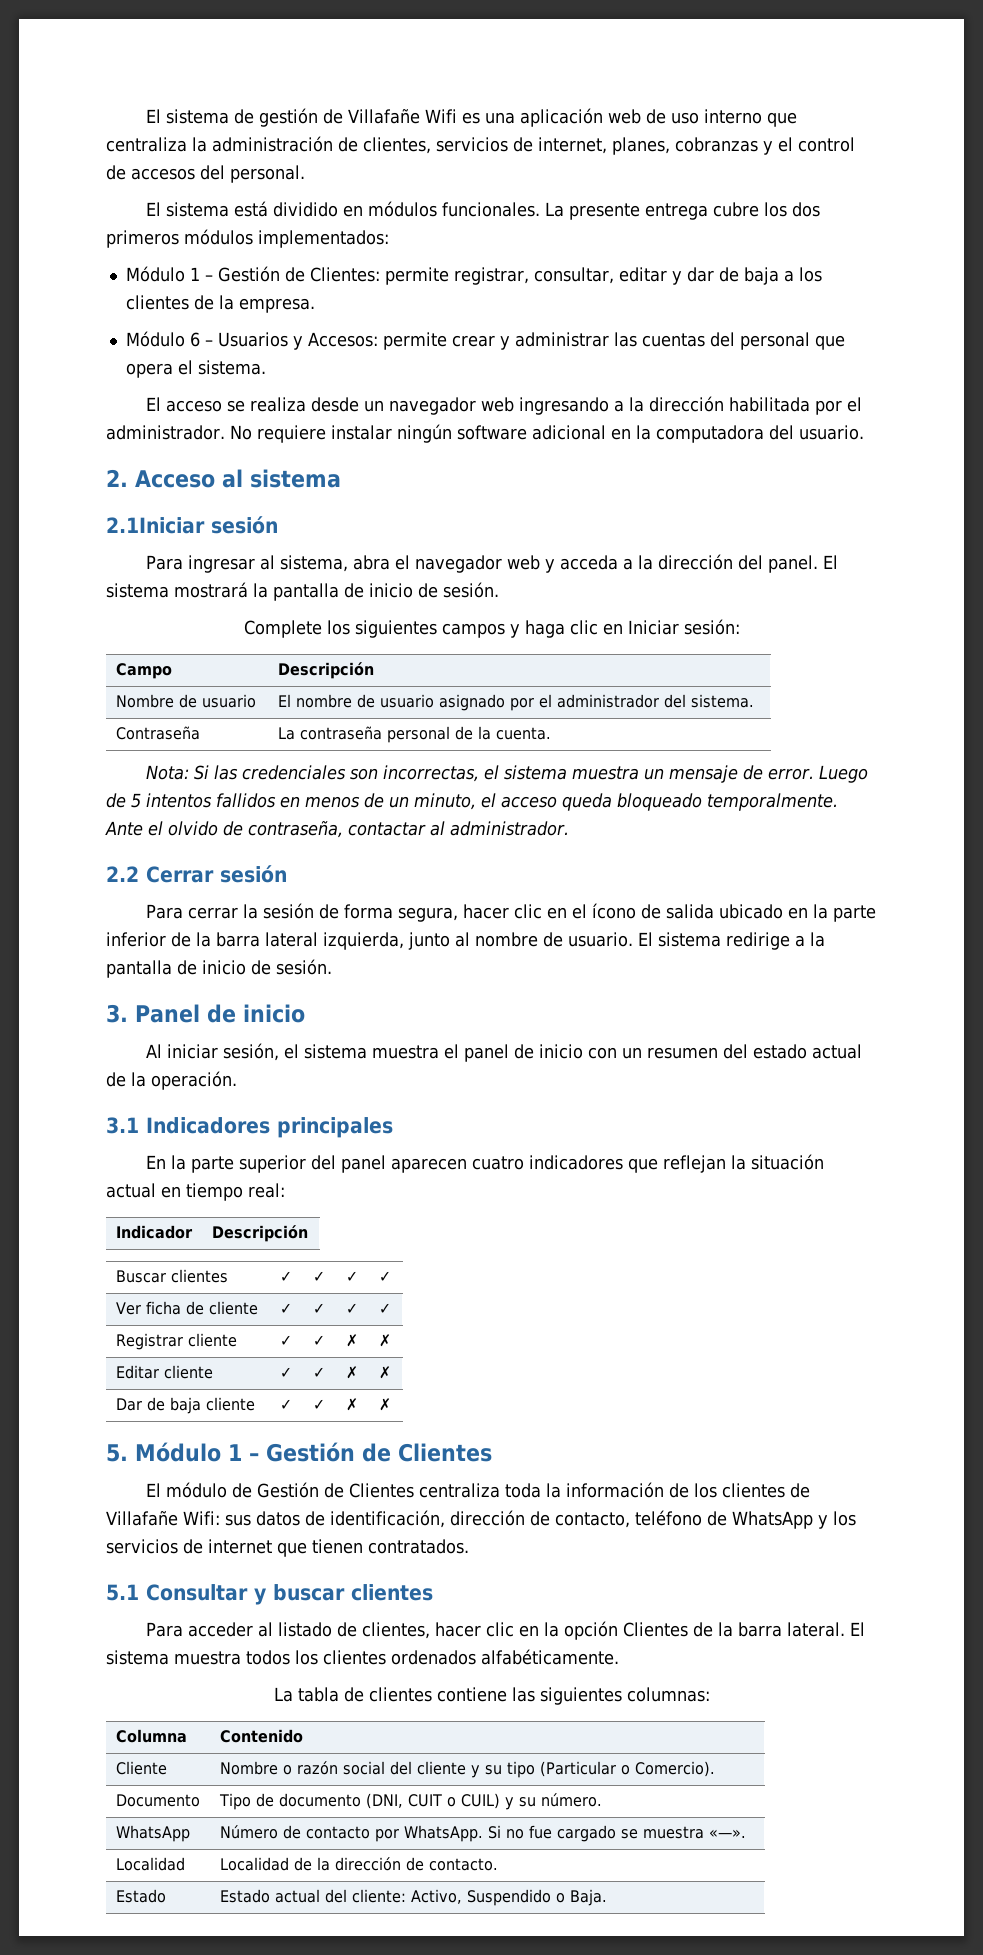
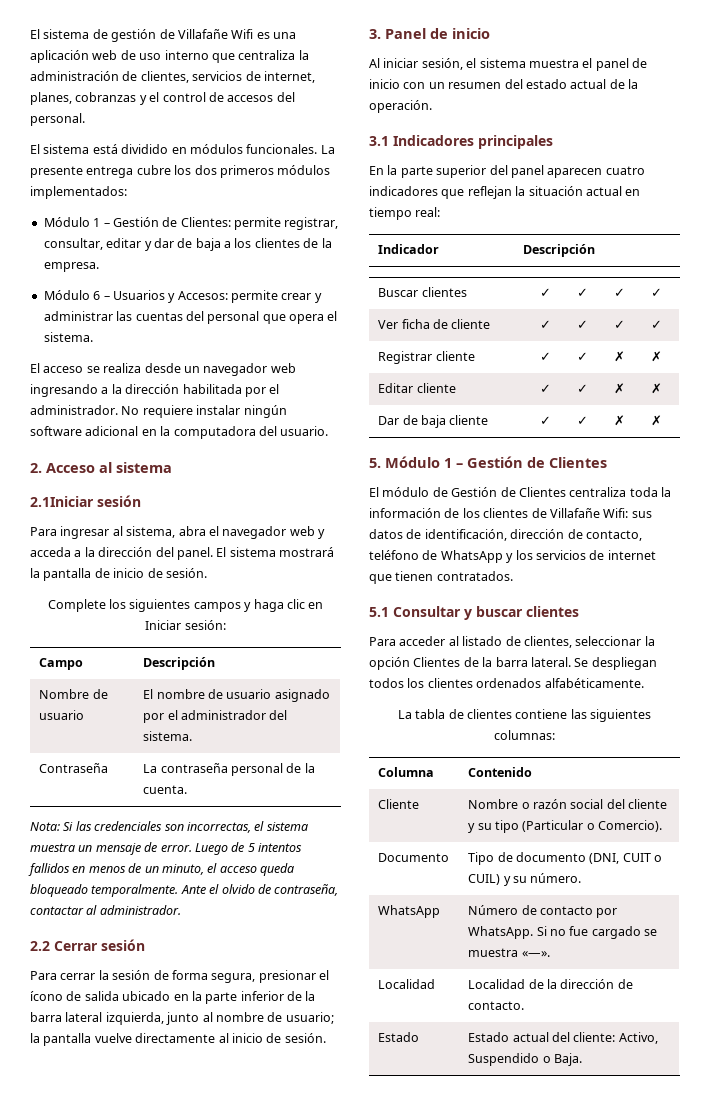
[462,904,567,919] hacer clic en -> [258,970,316,983] presionar
[568,932,825,950] [106,960,197,978] usuario. El sistema redirige a la pantalla de -> [285,1012,334,1024] [30,1033,229,1046] usuario; la pantalla vuelve directamente al
[434,1622,539,1637] hacer clic en -> [575,636,642,646] seleccionar
[849,1622,865,1636] [106,1650,241,1665] El sistema muestra -> [574,657,657,670] Se despliegan

